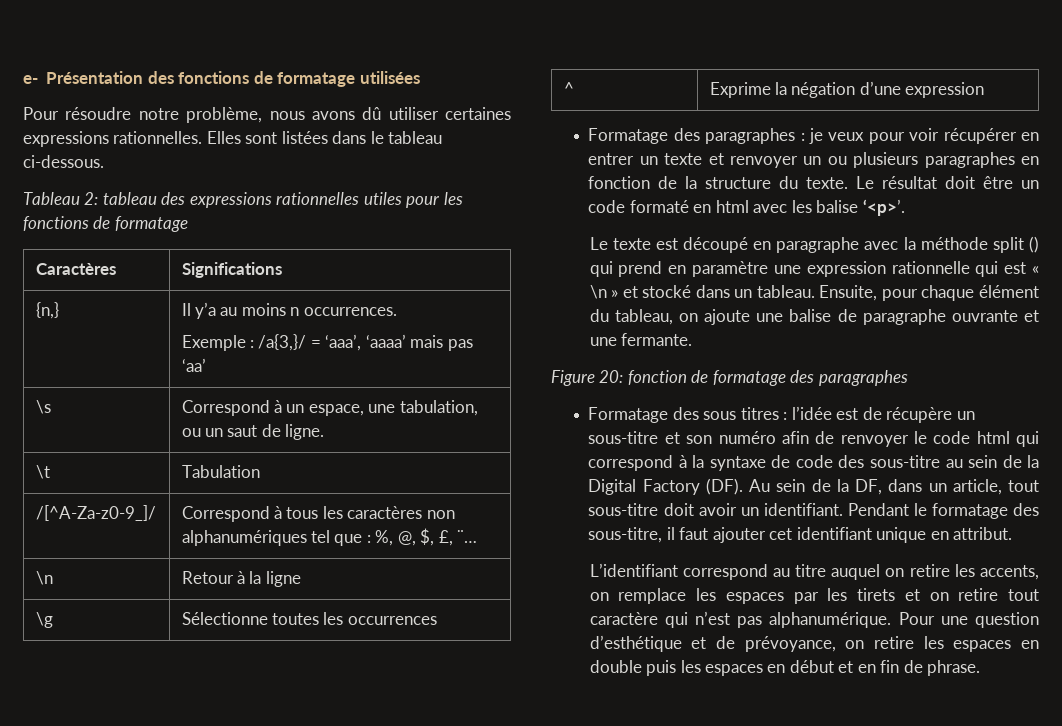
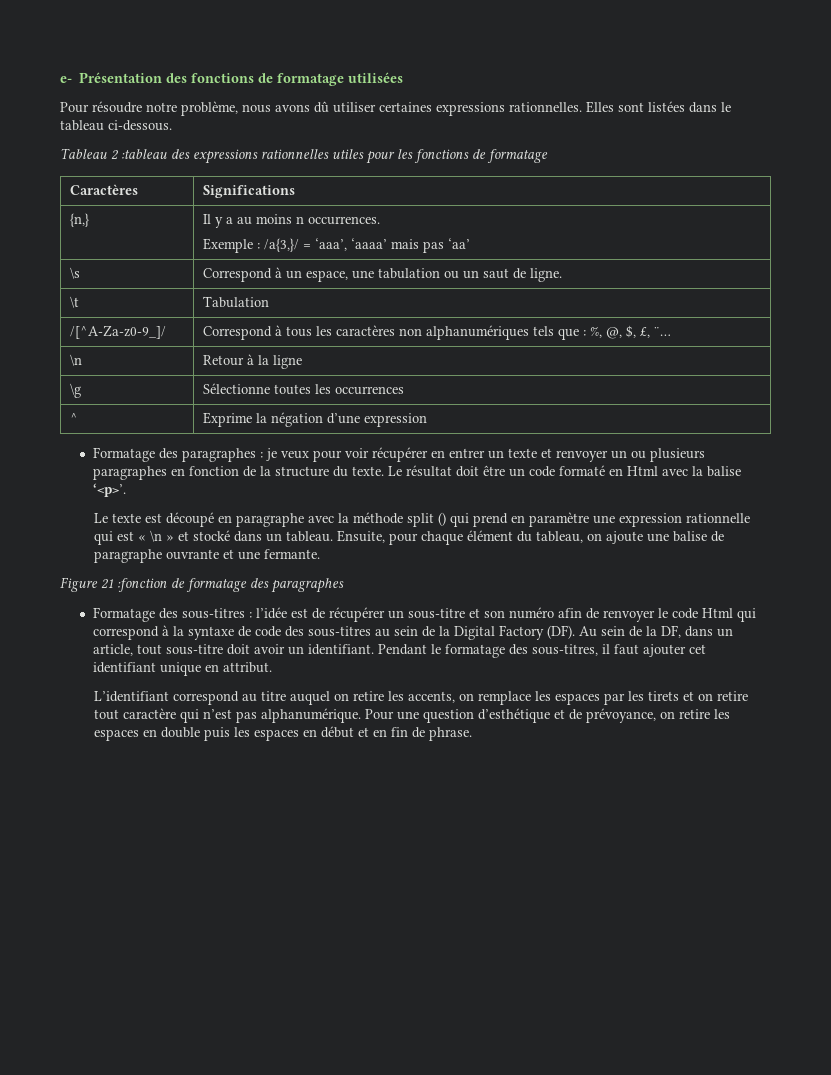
[84,192,157,205] 2: tableau -> [111,149,167,160] 2 :tableau
[194,302,216,319] y’a -> [214,217,233,228] y a
[399,400,478,416] tabulation, -> [377,268,440,279] tabulation
[310,530,330,543] tel -> [532,326,554,336] tels
[715,200,812,213] html avec les -> [626,466,703,476] Html avec la
[599,370,687,385] 20: fonction -> [101,578,167,592] 21 :fonction
[703,407,779,420] sous titres -> [181,608,245,619] sous-titres
[886,407,953,423] récupère -> [328,607,385,622] récupérer
[976,431,1010,444] html -> [701,608,733,618] Html
[869,455,940,468] sous-titre -> [307,626,371,637] sous-titres
[588,527,663,543] sous-titre, -> [531,644,598,656] sous-titres,

